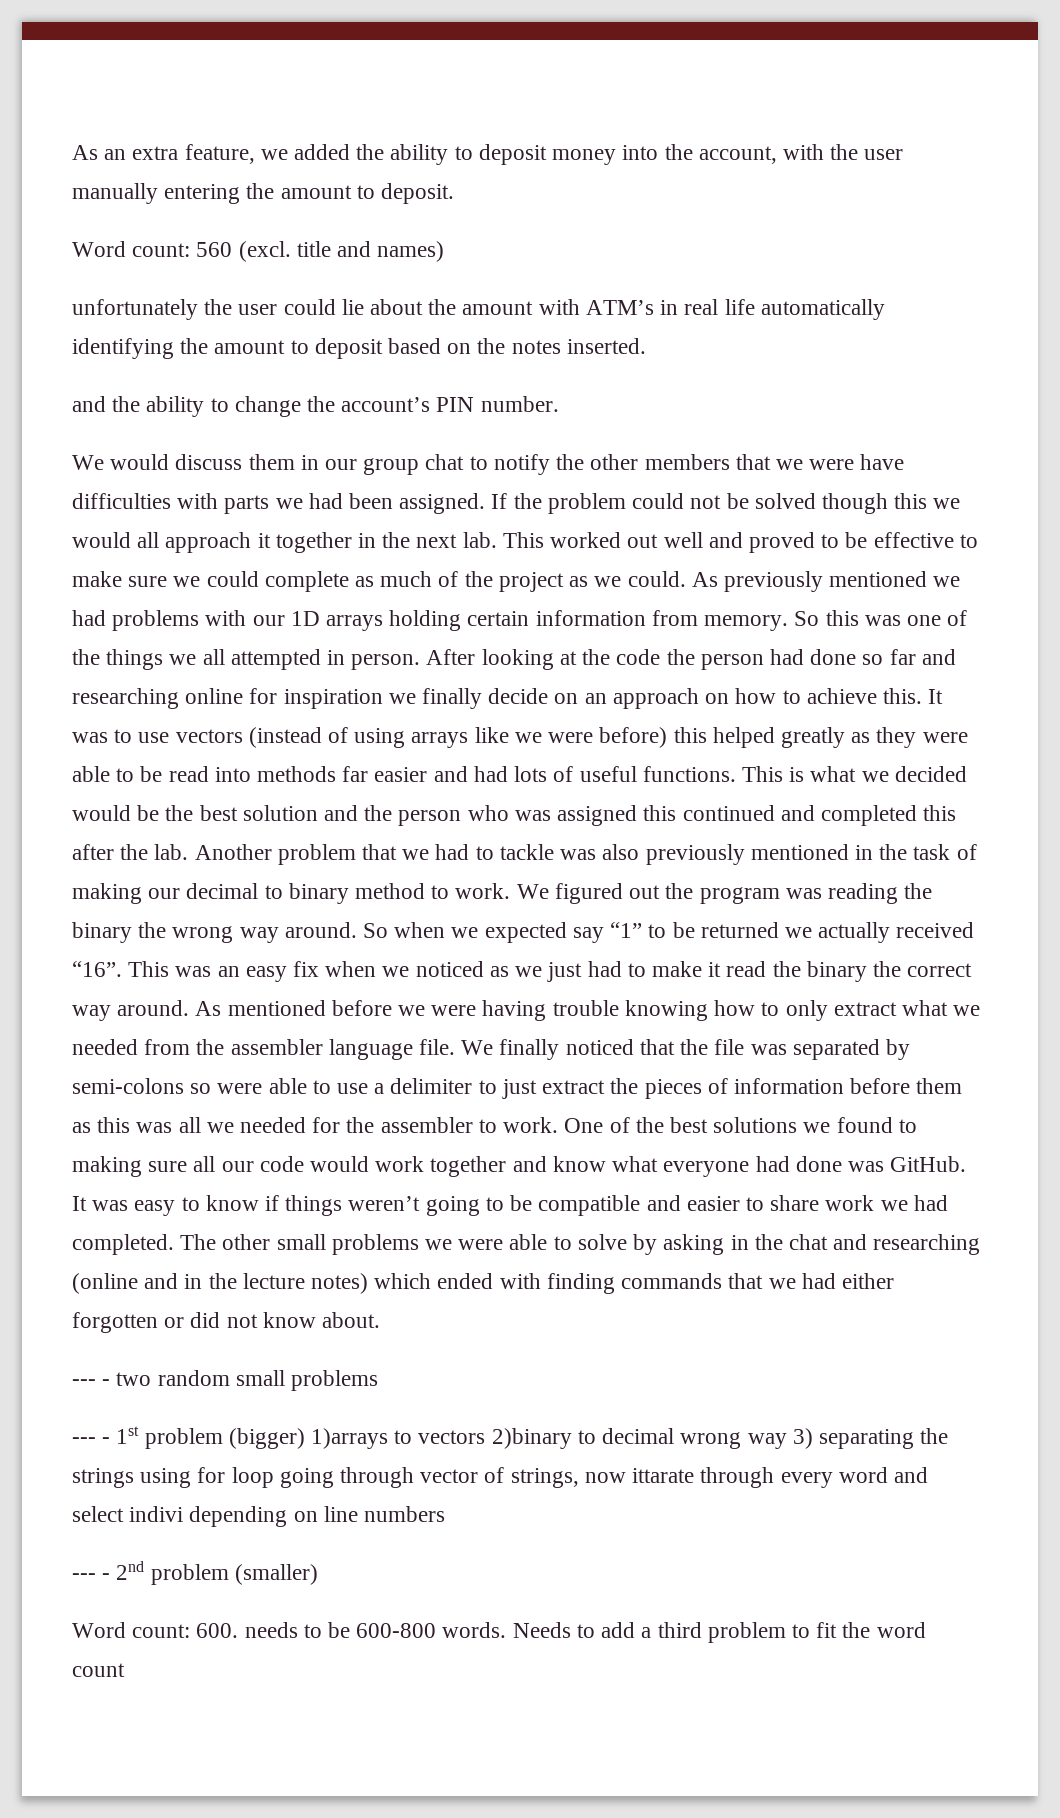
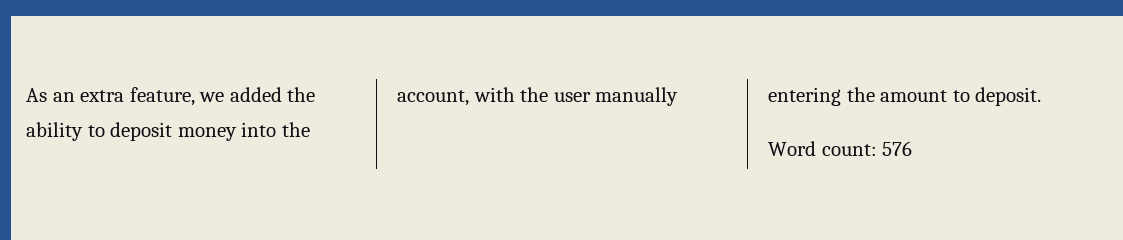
[196,241,445,262] [72,299,885,320] [72,338,646,359] [72,396,559,417] [72,454,905,475] [72,493,961,514] [72,532,978,553] [72,571,961,592] [72,610,968,631] [72,649,956,670] [72,688,944,709] [72,727,968,748] [72,766,967,782] [72,805,957,826] [72,844,977,865] [72,883,933,904] [72,922,975,943] [72,961,973,982] [72,1000,981,1021] [72,1039,910,1060] [72,1078,963,1099] [72,1117,917,1133] [72,1156,967,1177] [72,1195,948,1216] [72,1234,981,1255] [72,1273,894,1294] [72,1312,381,1333] [72,1370,379,1391] [72,1426,949,1449] [72,1467,928,1488] [72,1506,446,1527] [72,1561,318,1585] [72,1622,926,1643] [72,1663,125,1677] 560 (excl. title and names) // unfortunately the user could lie about the amount with ATM’s in real life automatically identifying the amount to deposit based on the notes inserted. // and the ability to change the account’s PIN number. // We would discuss them in our group chat to notify the other members that we were have difficulties with parts we had been assigned. If the problem could not be solved though this we would all approach it together in the next lab. This worked out well and proved to be effective to make sure we could complete as much of the project as we could. As previously mentioned we had problems with our 1D arrays holding certain information from memory. So this was one of the things we all attempted in person. After looking at the code the person had done so far and researching online for inspiration we finally decide on an approach on how to achieve this. It was to use vectors (instead of using arrays like we were before) this helped greatly as they were able to be read into methods far easier and had lots of useful functions. This is what we decided would be the best solution and the person who was assigned this continued and completed this after the lab. Another problem that we had to tackle was also previously mentioned in the task of making our decimal to binary method to work. We figured out the program was reading the binary the wrong way around. So when we expected say “1” to be returned we actually received “16”. This was an easy fix when we noticed as we just had to make it read the binary the correct way around. As mentioned before we were having trouble knowing how to only extract what we needed from the assembler language file. We finally noticed that the file was separated by semi-colons so were able to use a delimiter to just extract the pieces of information before them as this was all we needed for the assembler to work. One of the best solutions we found to making sure all our code would work together and know what everyone had done was GitHub. It was easy to know if things weren’t going to be compatible and easier to share work we had completed. The other small problems we were able to solve by asking in the chat and researching (online and in the lecture notes) which ended with finding commands that we had either forgotten or did not know about. // --- - two random small problems // --- - 1st problem (bigger) 1)arrays to vectors 2)binary to decimal wrong way 3) separating the strings using for loop going through vector of strings, now ittarate through every word and select indivi depending on line numbers // --- - 2nd problem (smaller) // Word count: 600. needs to be 600-800 words. Needs to add a third problem to fit the word count -> [882,141,913,156] 576

